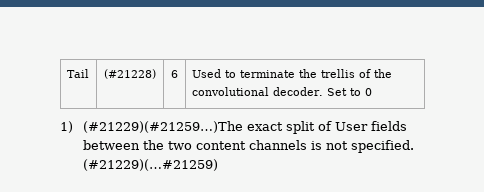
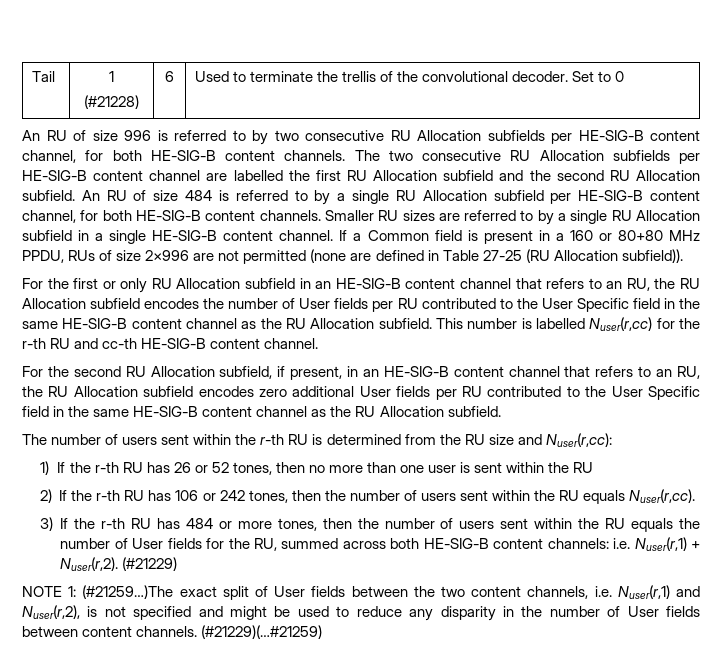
(89, 73) none -> [109,71,114,82] 1 //
[60,121,244,133] 1) (#21229)(#21259…)The -> [22,130,700,145] [22,150,700,164] [22,170,700,181] [22,190,701,205] [22,210,700,225] [22,230,700,244] [22,249,683,264] [22,278,700,293] [22,298,700,312] [22,317,701,331] [22,338,319,349] [22,366,700,380] [22,386,700,400] [22,406,501,417] [22,433,612,447] [39,461,594,475] [39,489,696,504] [39,517,701,532] [60,537,701,551] [60,557,178,571] [22,585,174,599] An RU of size 996 is referred to by two consecutive RU Allocation subfields per HE-SIG-B content channel, for both HE-SIG-B content channels. The two consecutive RU Allocation subfields per HE-SIG-B content channel are labelled the first RU Allocation subfield and the second RU Allocation subfield. An RU of size 484 is referred to by a single RU Allocation subfield per HE-SIG-B content channel, for both HE-SIG-B content channels. Smaller RU sizes are referred to by a single RU Allocation subfield in a single HE-SIG-B content channel. If a Common field is present in a 160 or 80+80 MHz PPDU, RUs of size 2×996 are not permitted (none are defined in Table 27-25 (RU Allocation subfield)). // For the first or only RU Allocation subfield in an HE-SIG-B content channel that refers to an RU, the RU Allocation subfield encodes the number of User fields per RU contributed to the User Specific field in the same HE-SIG-B content channel as the RU Allocation subfield. This number is labelled Nuser(r,cc) for the r-th RU and cc-th HE-SIG-B content channel. // For the second RU Allocation subfield, if present, in an HE-SIG-B content channel that refers to an RU, the RU Allocation subfield encodes zero additional User fields per RU contributed to the User Specific field in the same HE-SIG-B content channel as the RU Allocation subfield. // The number of users sent within the r-th RU is determined from the RU size and Nuser(r,cc): // 1) If the r-th RU has 26 or 52 tones, then no more than one user is sent within the RU // 2) If the r-th RU has 106 or 242 tones, then the number of users sent within the RU equals Nuser(r,cc). // 3) If the r-th RU has 484 or more tones, then the number of users sent within the RU equals the number of User fields for the RU, summed across both HE-SIG-B content channels: i.e. Nuser(r,1) + Nuser(r,2). (#21229) // NOTE 1: (#21259…)The
[249,140,415,153] channels is not specified. -> [527,585,700,599] [22,605,700,621] [22,626,198,637] channels, i.e. Nuser(r,1) and Nuser(r,2), is not specified and might be used to reduce any disparity in the number of User fields between content channels.

